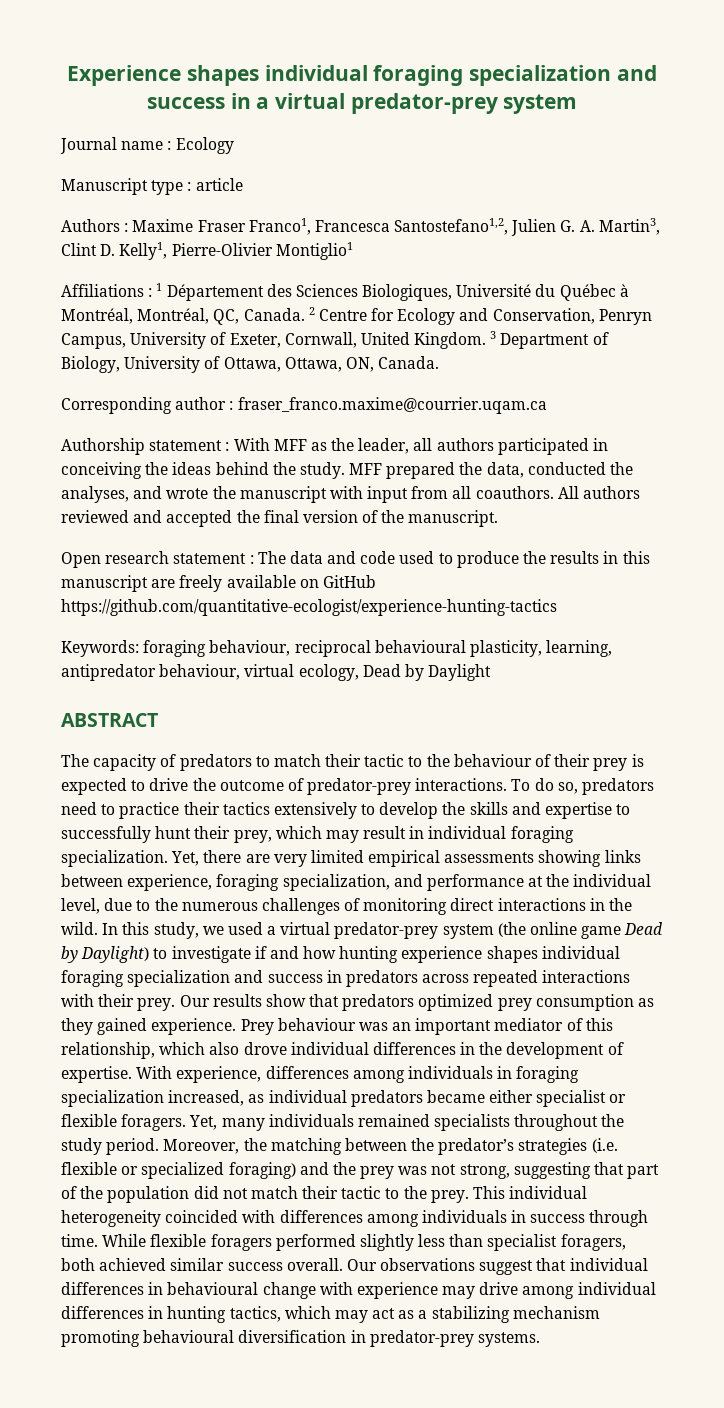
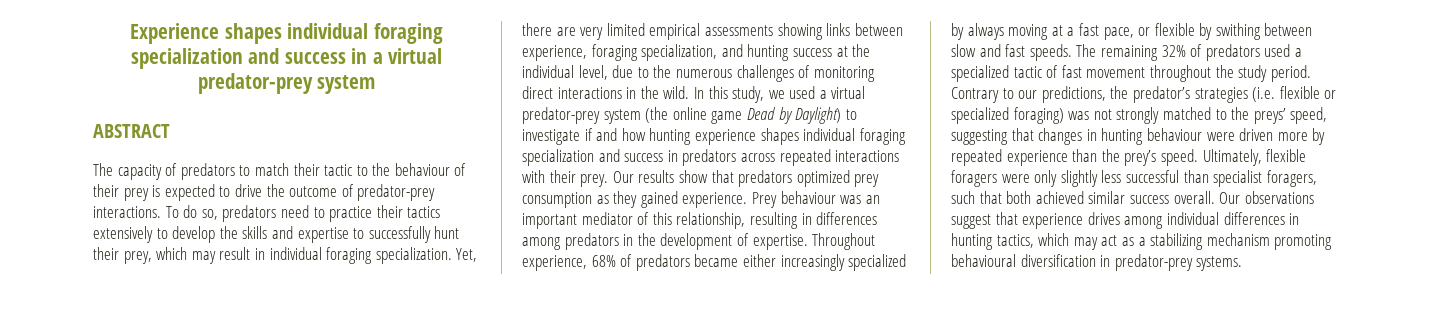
[60,137,234,154] [61,178,243,195] [61,218,660,236] [61,242,353,260] [61,283,629,301] [61,307,652,325] [61,331,609,349] [61,356,440,373] [61,397,547,414] [61,438,609,455] [61,462,634,479] [61,486,641,503] [61,510,499,527] [61,551,650,568] [61,575,376,592] [61,599,557,616] [61,640,613,657] [61,664,492,681] // Journal name : Ecology // Manuscript type : article // Authors : Maxime Fraser Franco1, Francesca Santostefano1,2, Julien G. A. Martin3, Clint D. Kelly1, Pierre-Olivier Montiglio1 // Affiliations : 1 Département des Sciences Biologiques, Université du Québec à Montréal, Montréal, QC, Canada. 2 Centre for Ecology and Conservation, Penryn Campus, University of Exeter, Cornwall, United Kingdom. 3 Department of Biology, University of Ottawa, Ottawa, ON, Canada. // Corresponding author : fraser_franco.maxime@courrier.uqam.ca // Authorship statement : With MFF as the leader, all authors participated in conceiving the ideas behind the study. MFF prepared the data, conducted the analyses, and wrote the manuscript with input from all coauthors. All authors reviewed and accepted the final version of the manuscript. // Open research statement : The data and code used to produce the results in this manuscript are freely available on GitHub https://github.com/quantitative-ecologist/experience-hunting-tactics // Keywords: foraging behaviour, reciprocal behavioural plasticity, learning, antipredator behaviour, virtual ecology, Dead by Daylight -> (376, 84) none
[426,874,524,891] performance -> [747,44,832,61] hunting success
[159,1042,456,1055] which also drove individual differences -> [749,212,878,229] [522,233,619,250] resulting in differences among predators
[136,1066,580,1083] [61,1090,627,1107] [61,1114,625,1131] [61,1138,407,1155] With experience, differences among individuals in foraging specialization increased, as individual predators became either specialist or flexible foragers. Yet, many individuals remained specialists throughout the study period. Moreover, the matching between -> [812,233,876,250] [522,254,907,271] [951,23,1313,40] [951,44,1302,61] [951,65,1311,82] [951,86,1106,103] Throughout experience, 68% of predators became either increasingly specialized by always moving at a fast pace, or flexible by swithing between slow and fast speeds. The remaining 32% of predators used a specialized tactic of fast movement throughout the study period. Contrary to our predictions,
[299,1162,660,1179] [61,1186,588,1203] [61,1210,649,1227] [61,1234,356,1251] and the prey was not strong, suggesting that part of the population did not match their tactic to the prey. This individual heterogeneity coincided with differences among individuals in success through time. While flexible foragers performed -> [1068,107,1328,124] [951,128,1326,145] [951,149,1307,166] [951,170,1058,187] was not strongly matched to the preys’ speed, suggesting that changes in hunting behaviour were driven more by repeated experience than the prey’s speed. Ultimately, flexible foragers were only
(446, 1240) none -> [1125,170,1179,183] successful
(626, 1242) none -> [951,191,1002,204] such that
[569,1258,648,1271] [61,1282,519,1299] individual differences in behavioural change with experience may drive -> [1022,212,1120,229] experience drives

